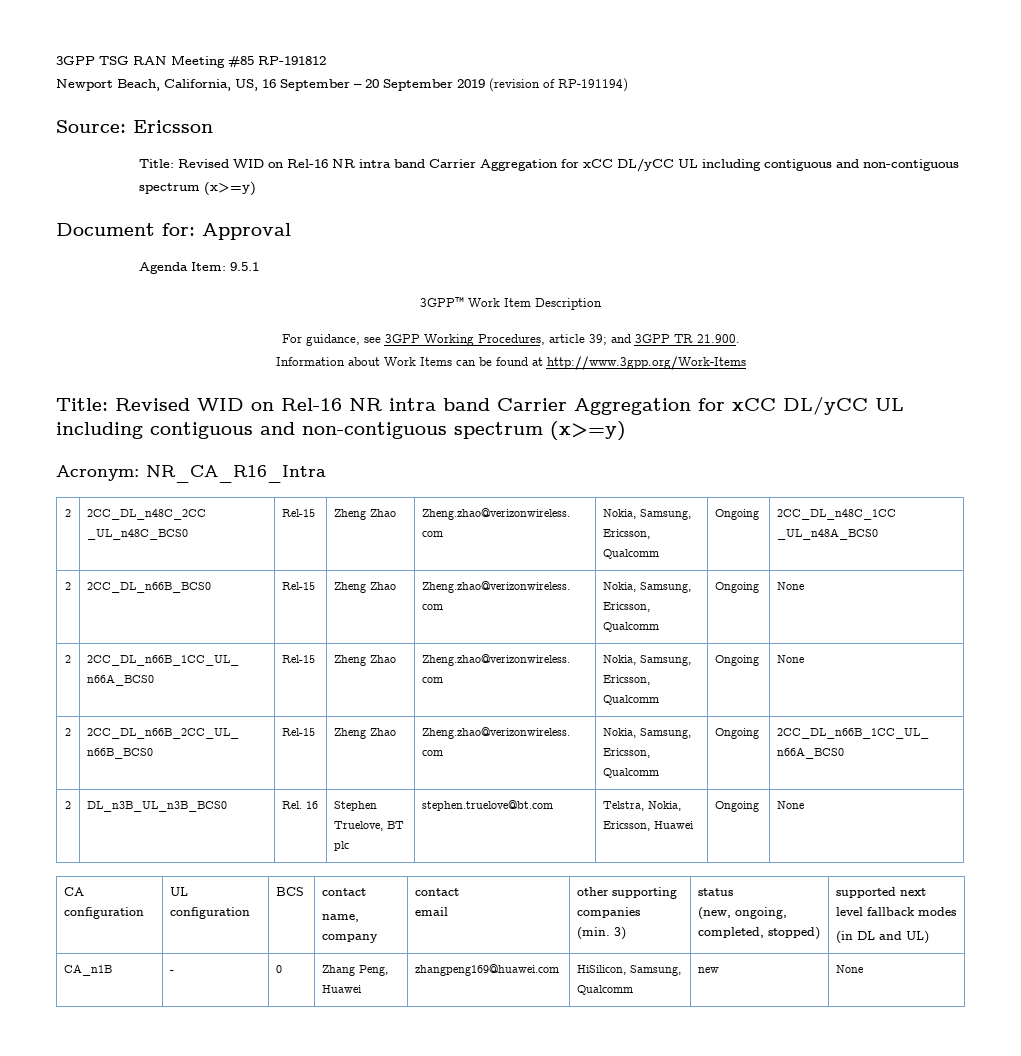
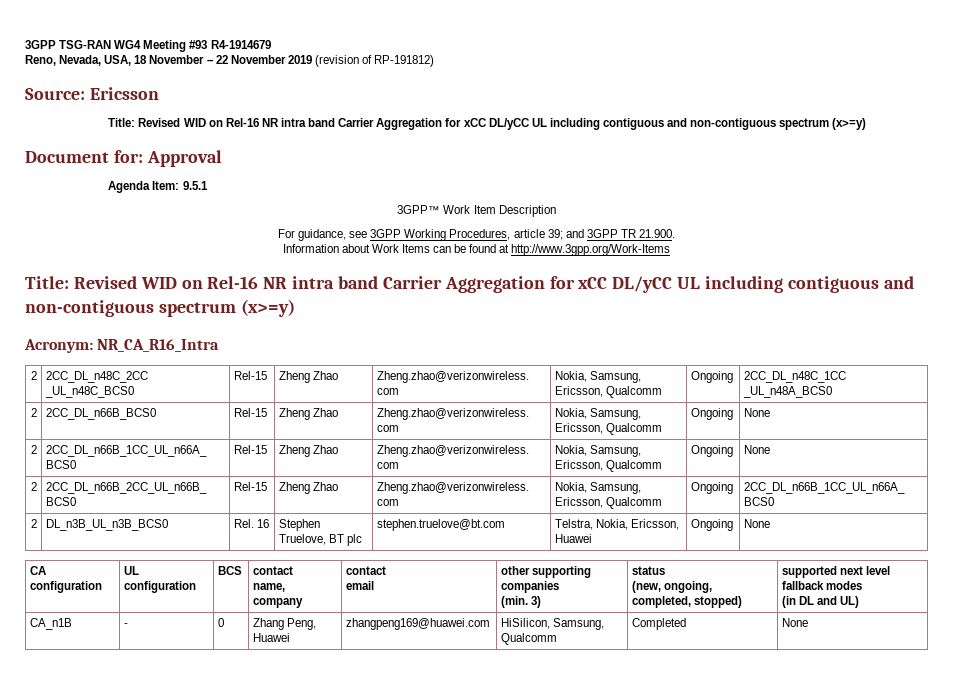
[56,55,326,68] [56,79,453,91] 3GPP TSG RAN Meeting #85 RP-191812 // Newport Beach, California, US, 16 September – 20 September -> [25,40,271,52] [25,55,286,66] 3GPP TSG-RAN WG4 Meeting #93 R4-1914679 // Reno, Nevada, USA, 18 November – 22 November
[558,78,628,92] RP-191194) -> [374,55,435,67] RP-191812)
[698,967,720,973] new -> [631,618,686,630] Completed

